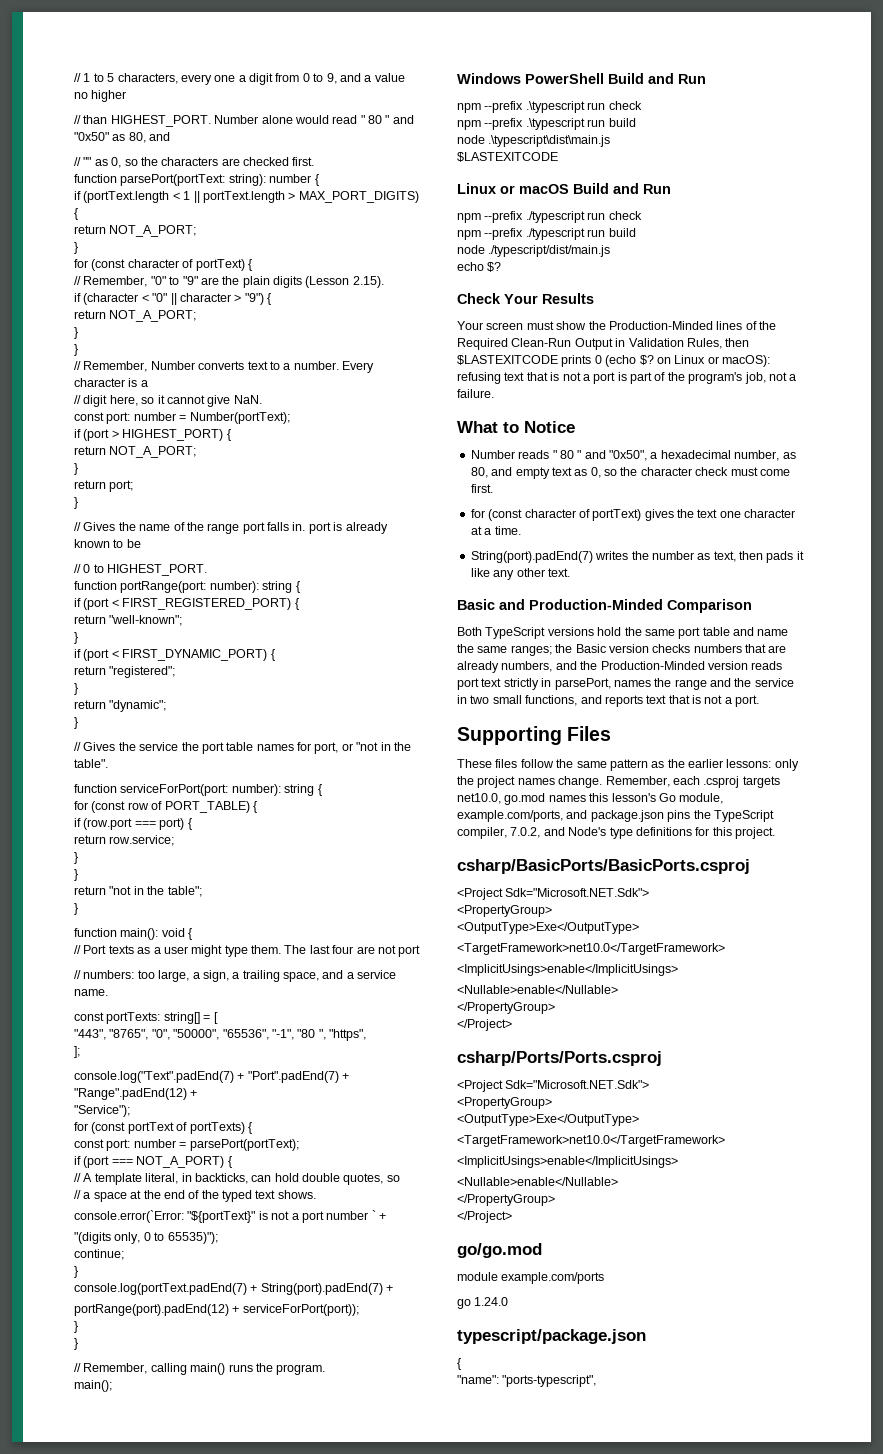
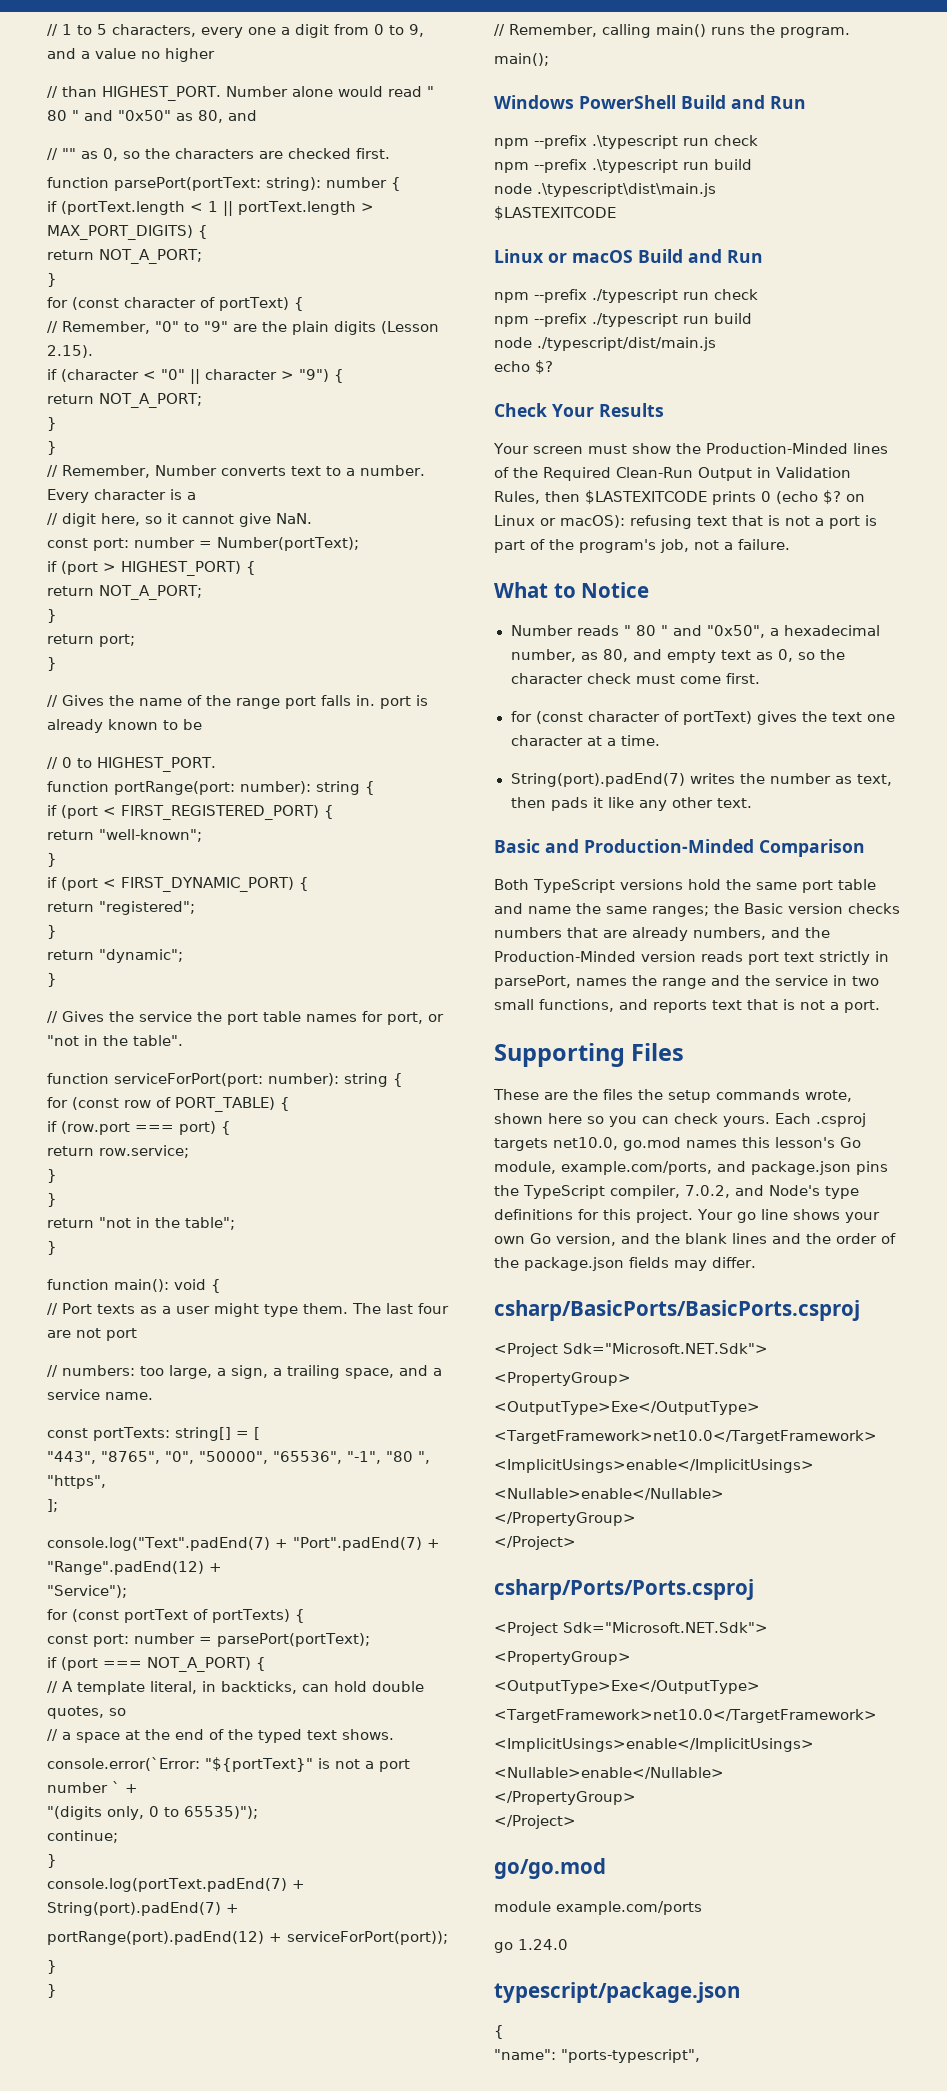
[495,759,799,771] [457,776,700,788] files follow the same pattern as the earlier lessons: only the project names change. Remember, each -> [544,1089,852,1103] [494,1113,811,1127] are the files the setup commands wrote, shown here so you can check yours. Each
(775, 833) none -> [697,1209,880,1223] [494,1233,896,1246] [494,1257,756,1271] Your go line shows your own Go version, and the blank lines and the order of the package.json fields may differ.

